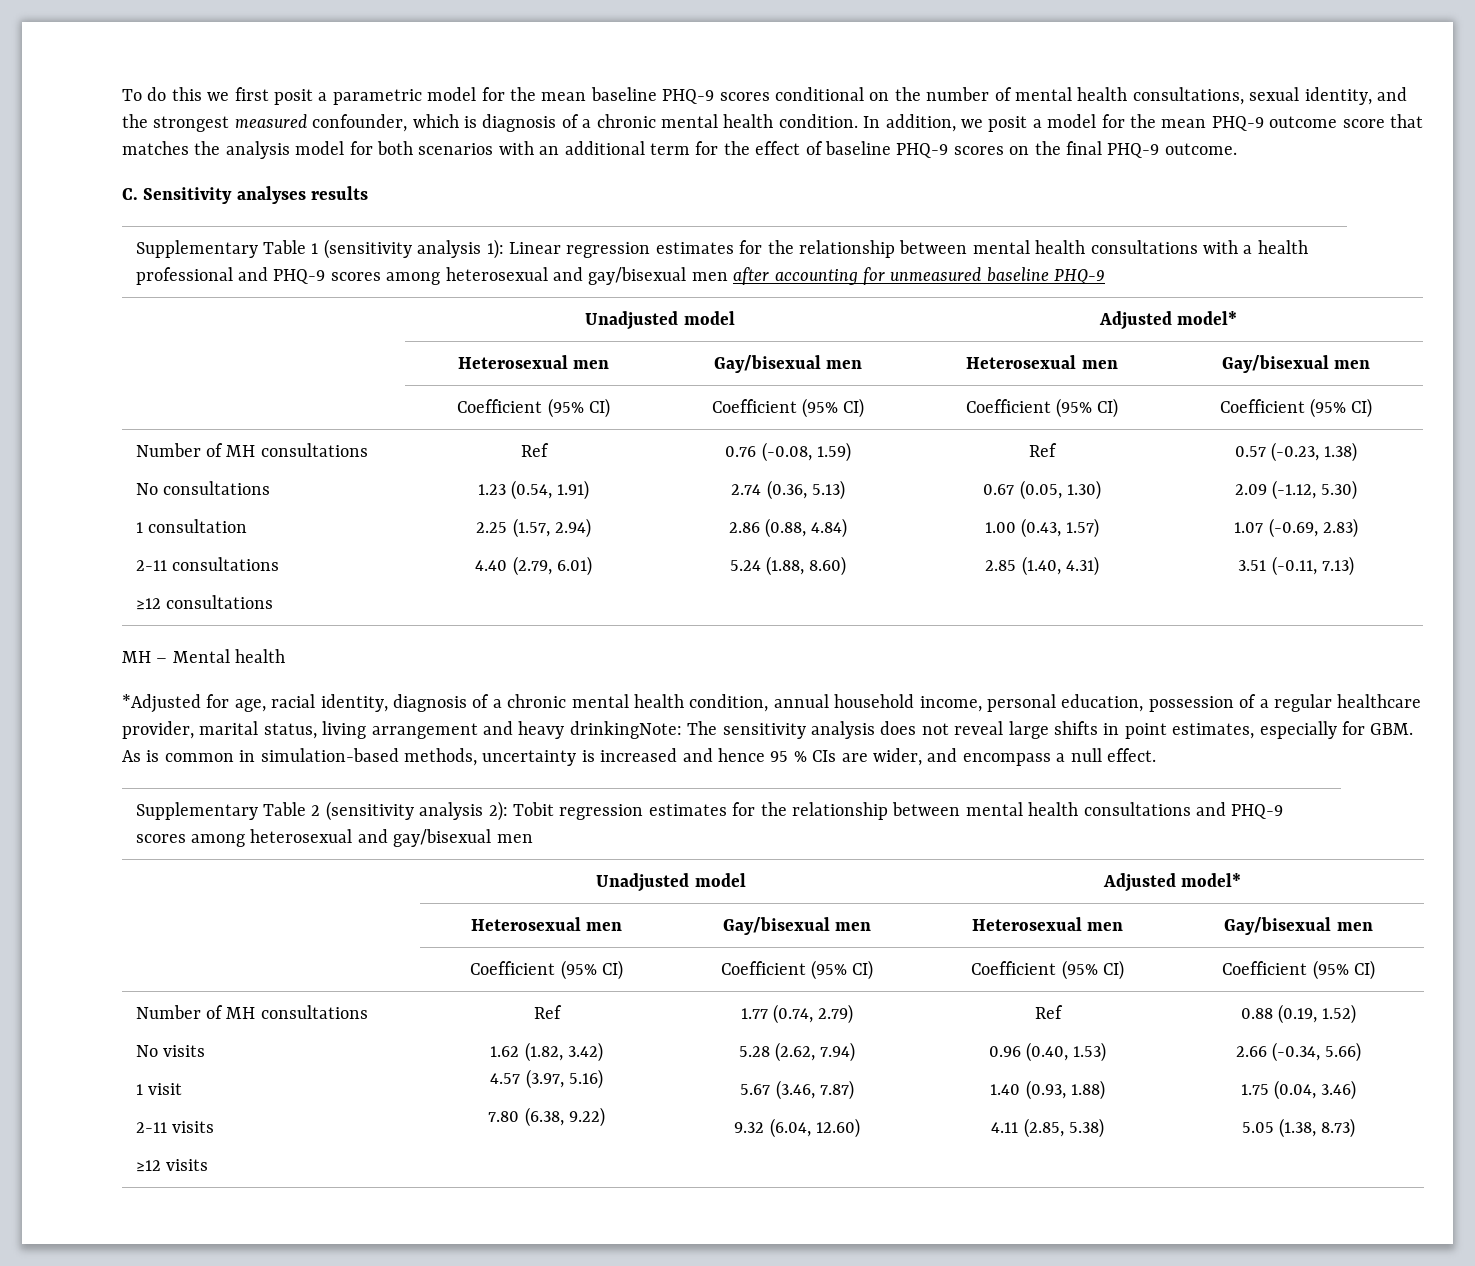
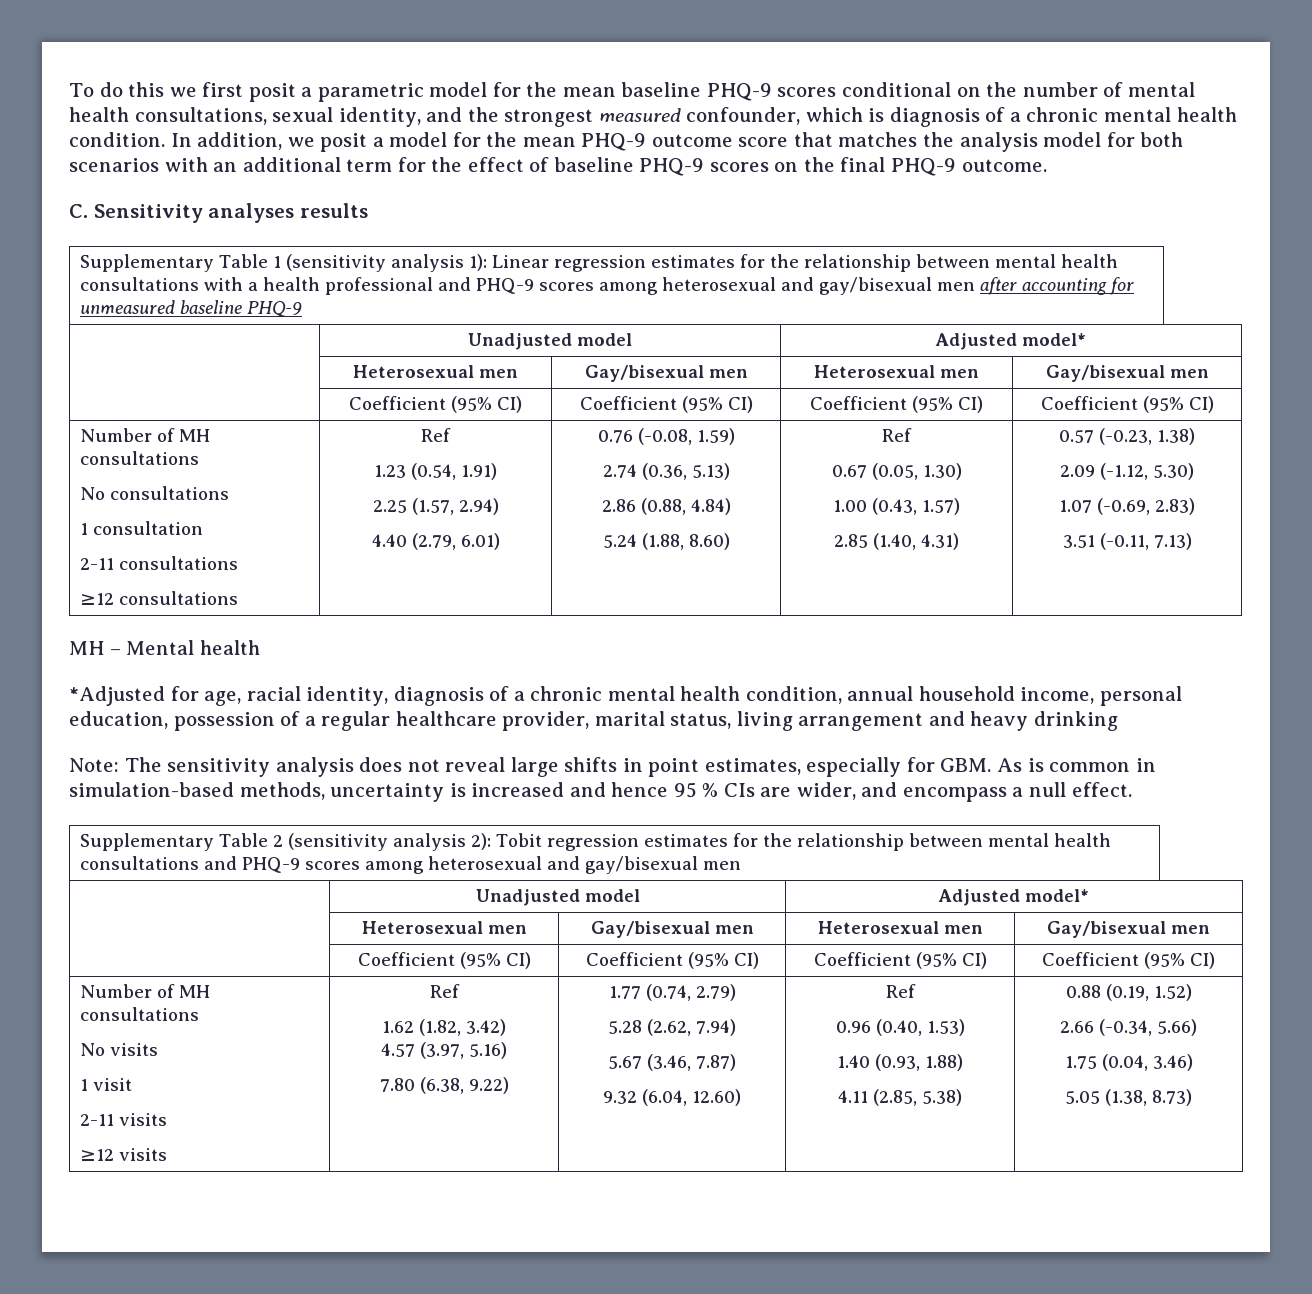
[569,721,682,739] drinkingNote: -> [1033,711,1118,731] [69,758,119,772] drinking // Note:

